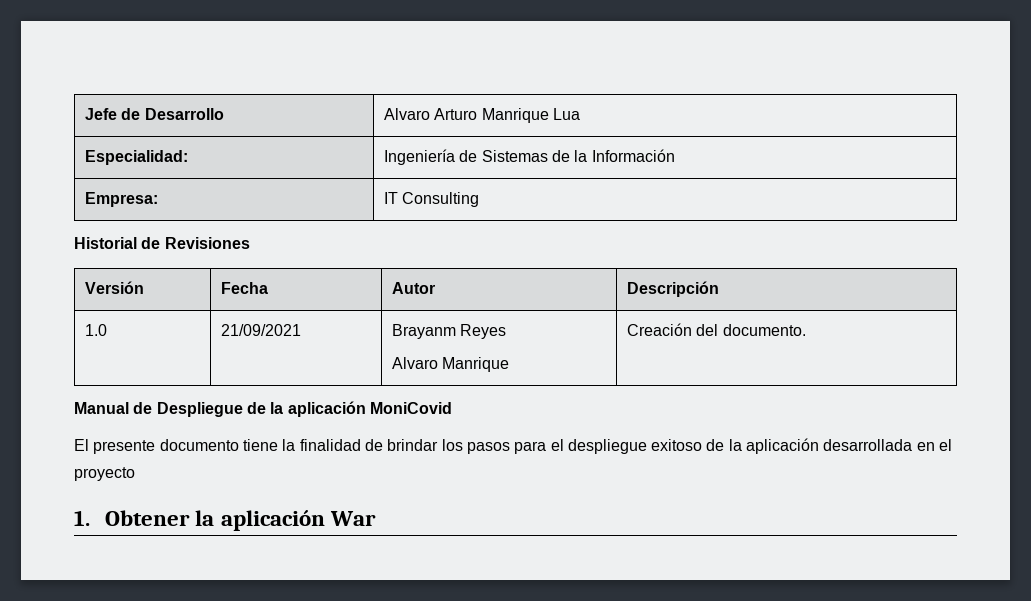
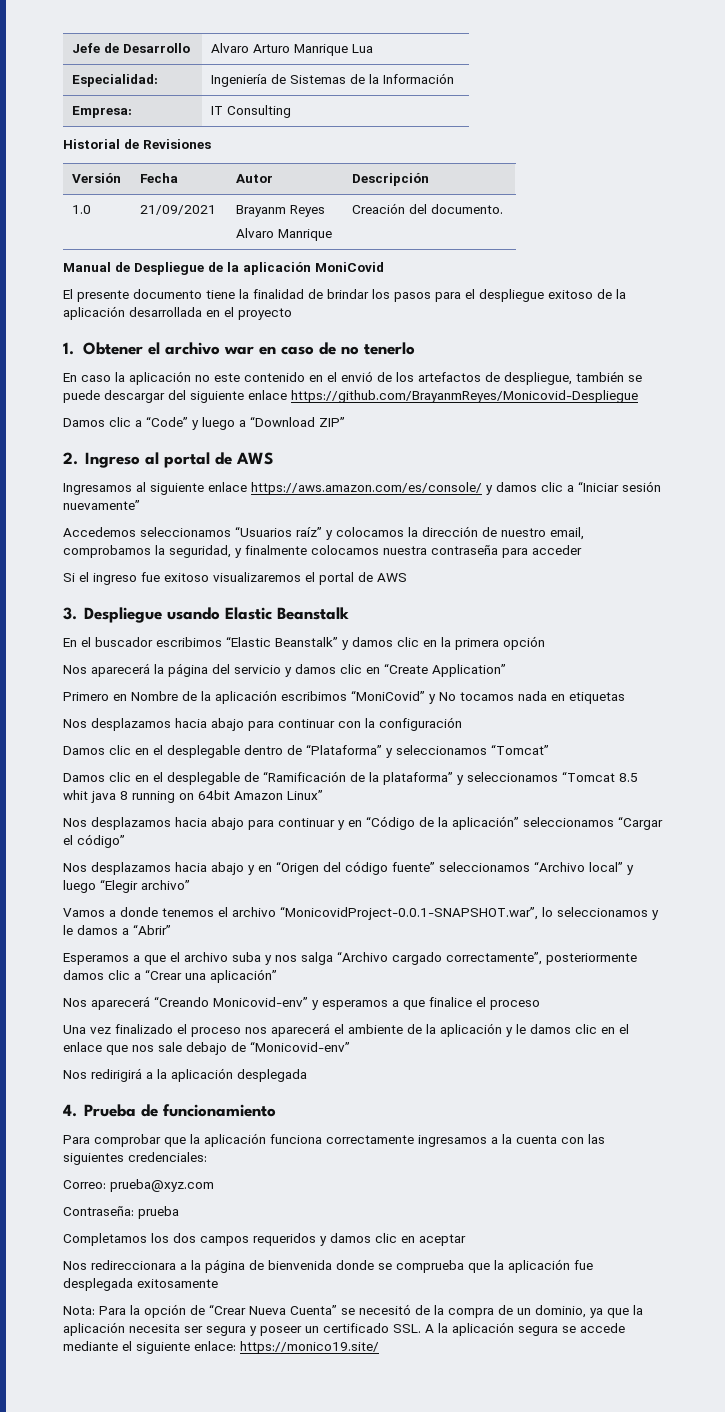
[195,510,376,531] la aplicación War -> [147,342,415,355] [63,371,642,385] [63,390,638,403] [63,416,345,430] [63,452,274,468] [63,481,661,495] [63,500,140,510] [63,526,584,540] [63,545,582,558] [63,572,407,585] [63,607,349,623] [63,636,545,650] [63,663,506,677] [63,690,625,704] [63,717,462,731] [63,744,549,758] [63,771,638,785] [63,790,323,803] [63,816,663,830] [63,834,125,848] [63,861,634,875] [63,879,190,893] [63,906,659,920] [63,924,171,935] [63,951,637,965] [63,969,277,983] [63,996,540,1010] [63,1023,629,1037] [63,1041,350,1055] [63,1068,307,1082] [63,1104,276,1117] [63,1133,605,1147] [63,1152,207,1165] [63,1179,214,1192] [63,1206,179,1219] [63,1233,466,1246] [63,1259,593,1273] [63,1278,218,1291] [63,1304,643,1318] [63,1322,625,1336] [63,1341,379,1354] el archivo war en caso de no tenerlo // En caso la aplicación no este contenido en el envió de los artefactos de despliegue, también se puede descargar del siguiente enlace https://github.com/BrayanmReyes/Monicovid-Despliegue // Damos clic a “Code” y luego a “Download ZIP” // 2. Ingreso al portal de AWS // Ingresamos al siguiente enlace https://aws.amazon.com/es/console/ y damos clic a “Iniciar sesión nuevamente” // Accedemos seleccionamos “Usuarios raíz” y colocamos la dirección de nuestro email, comprobamos la seguridad, y finalmente colocamos nuestra contraseña para acceder // Si el ingreso fue exitoso visualizaremos el portal de AWS // 3. Despliegue usando Elastic Beanstalk // En el buscador escribimos “Elastic Beanstalk” y damos clic en la primera opción // Nos aparecerá la página del servicio y damos clic en “Create Application” // Primero en Nombre de la aplicación escribimos “MoniCovid” y No tocamos nada en etiquetas // Nos desplazamos hacia abajo para continuar con la configuración // Damos clic en el desplegable dentro de “Plataforma” y seleccionamos “Tomcat” // Damos clic en el desplegable de “Ramificación de la plataforma” y seleccionamos “Tomcat 8.5 whit java 8 running on 64bit Amazon Linux” // Nos desplazamos hacia abajo para continuar y en “Código de la aplicación” seleccionamos “Cargar el código” // Nos desplazamos hacia abajo y en “Origen del código fuente” seleccionamos “Archivo local” y luego “Elegir archivo” // Vamos a donde tenemos el archivo “MonicovidProject-0.0.1-SNAPSHOT.war”, lo seleccionamos y le damos a “Abrir” // Esperamos a que el archivo suba y nos salga “Archivo cargado correctamente”, posteriormente damos clic a “Crear una aplicación” // Nos aparecerá “Creando Monicovid-env” y esperamos a que finalice el proceso // Una vez finalizado el proceso nos aparecerá el ambiente de la aplicación y le damos clic en el enlace que nos sale debajo de “Monicovid-env” // Nos redirigirá a la aplicación desplegada // 4. Prueba de funcionamiento // Para comprobar que la aplicación funciona correctamente ingresamos a la cuenta con las siguientes credenciales: // Correo: prueba@xyz.com // Contraseña: prueba // Completamos los dos campos requeridos y damos clic en aceptar // Nos redireccionara a la página de bienvenida donde se comprueba que la aplicación fue desplegada exitosamente // Nota: Para la opción de “Crear Nueva Cuenta” se necesitó de la compra de un dominio, ya que la aplicación necesita ser segura y poseer un certificado SSL. A la aplicación segura se accede mediante el siguiente enlace: https://monico19.site/

